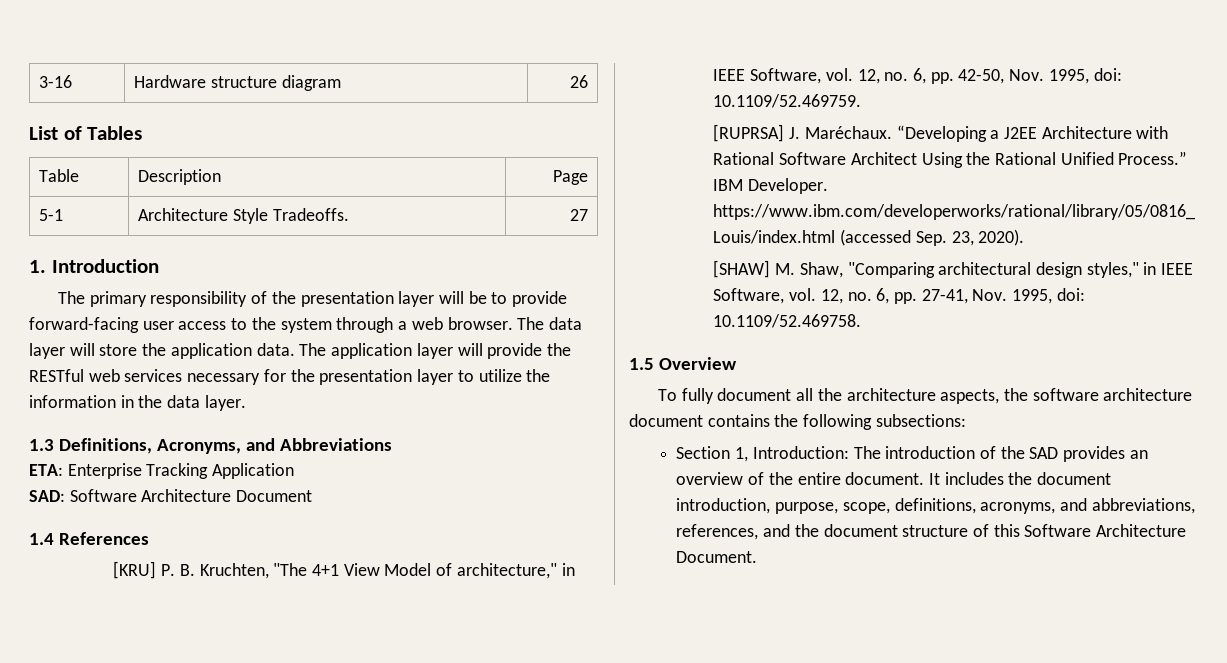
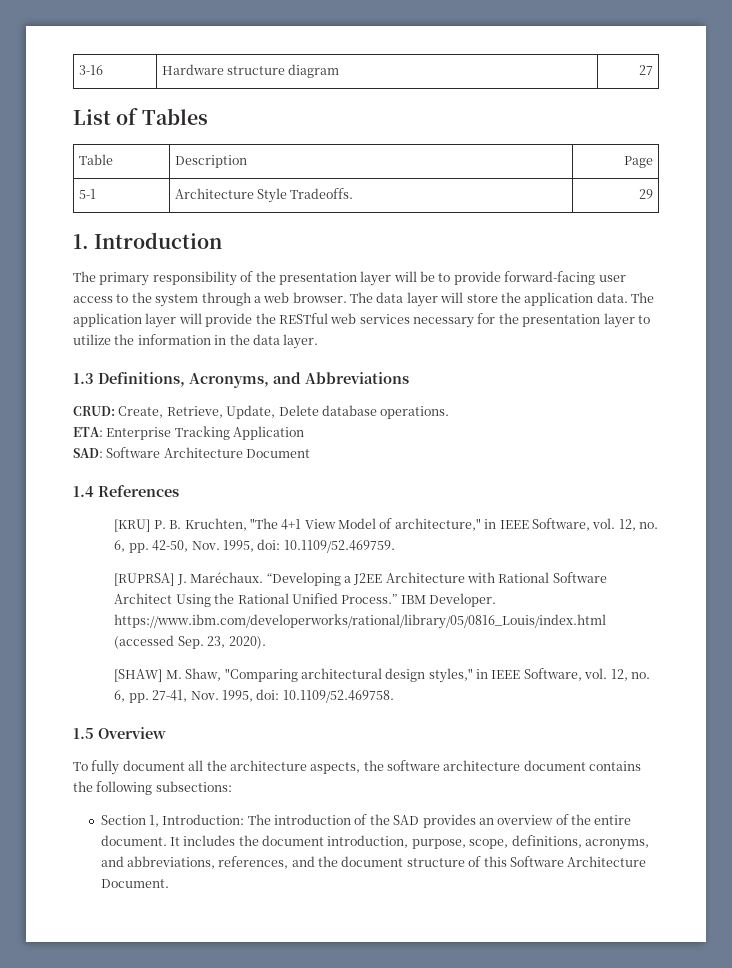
[569,75,588,88] 26 -> [639,65,654,75] 27
[569,209,588,221] 27 -> [639,189,654,199] 29
(392, 444) none -> [73,405,450,419] // CRUD: Create, Retrieve, Update, Delete database operations.

